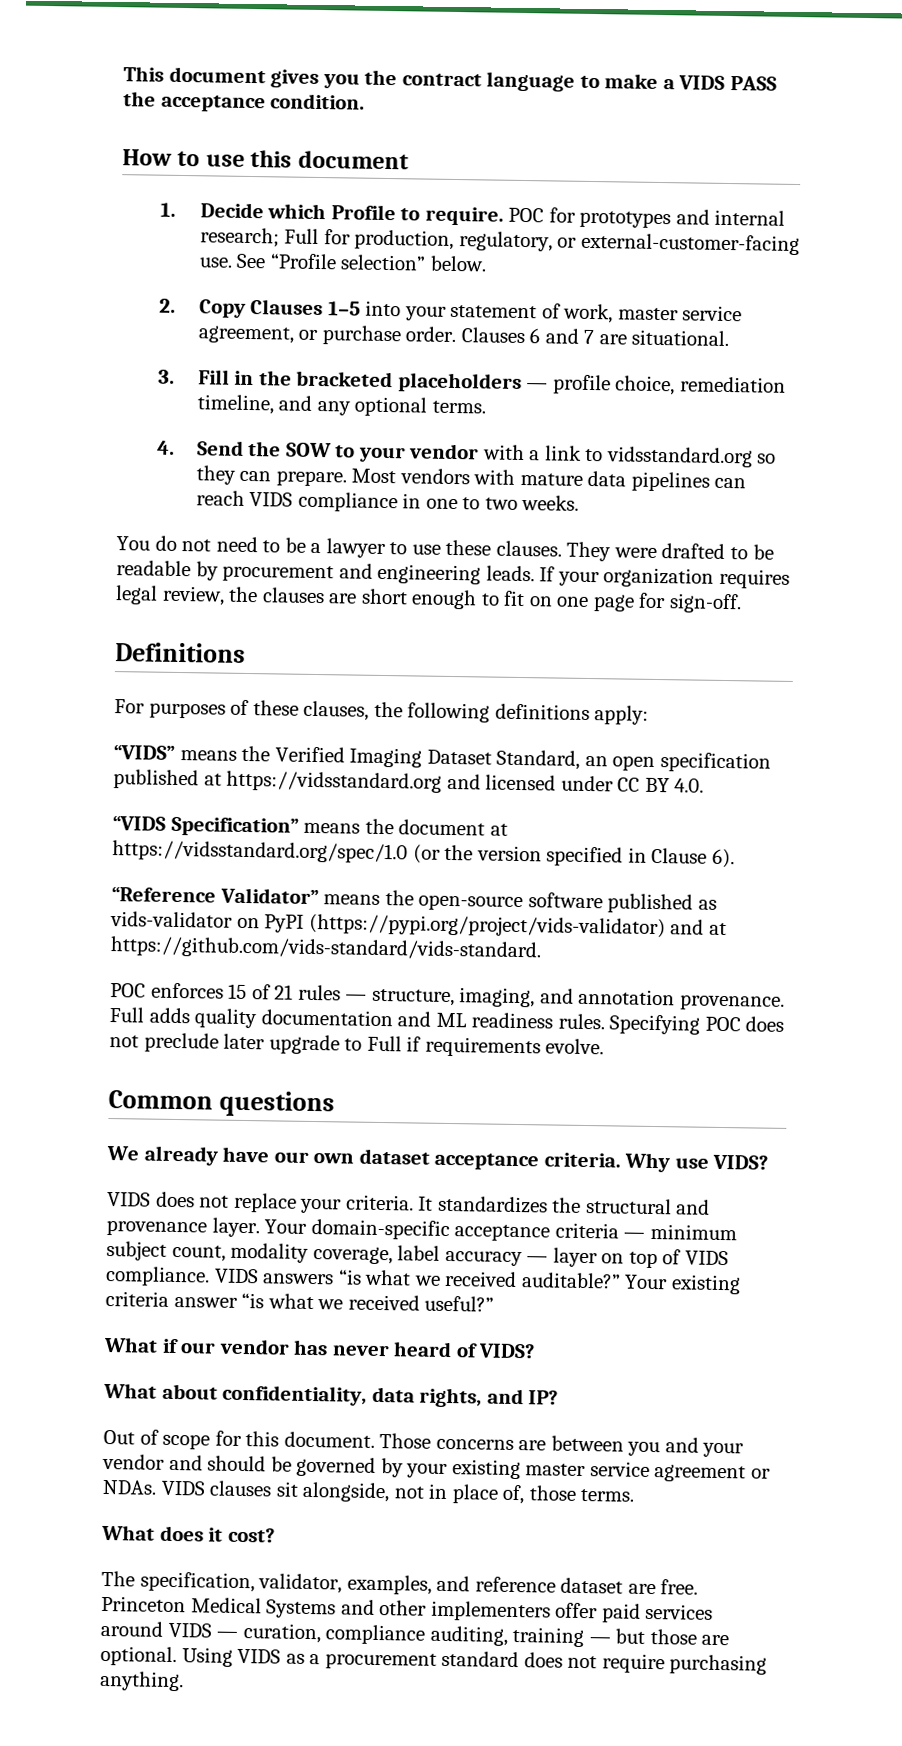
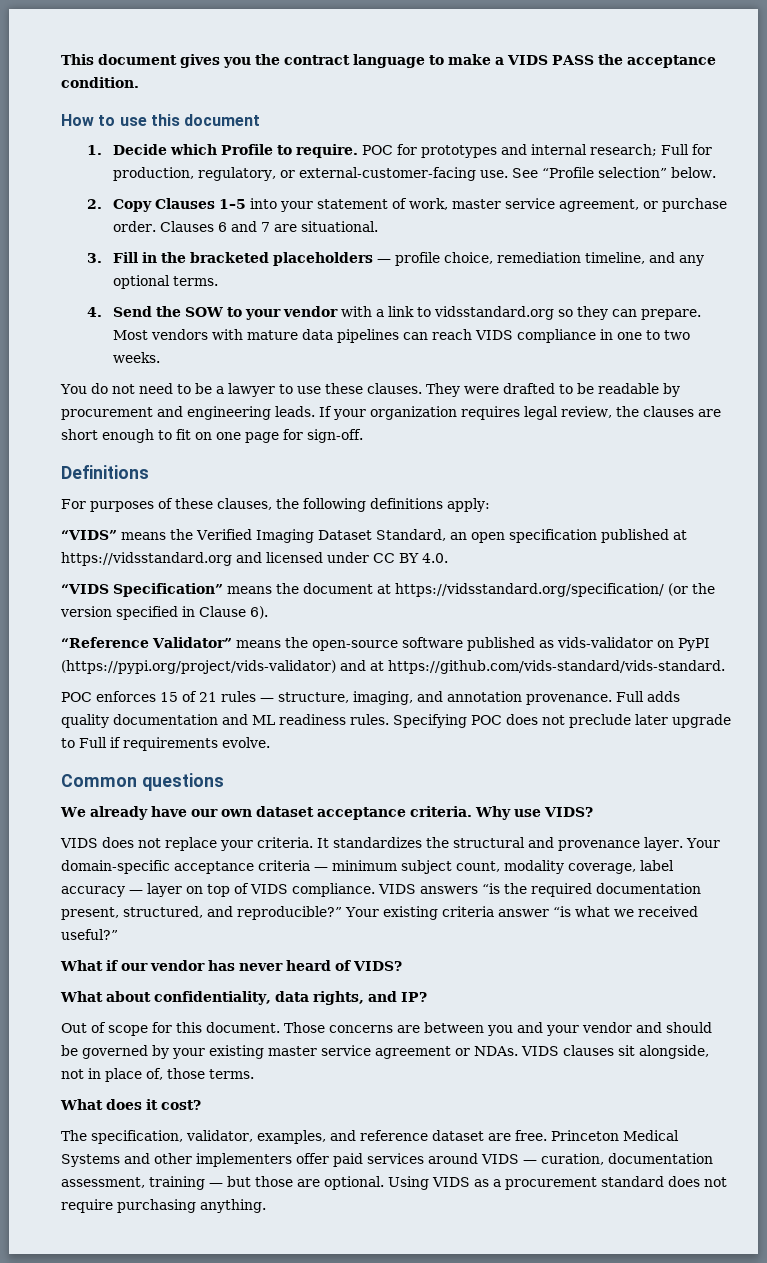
[112,840,408,864] https://vidsstandard.org/spec/1.0 -> [395,583,664,597] https://vidsstandard.org/specification/
[364,1269,621,1289] what we received auditable?” -> [504,883,701,897] [61,906,342,920] the required documentation present, structured, and reproducible?”
[325,1624,508,1646] compliance auditing, -> [608,1153,713,1164] [61,1177,145,1188] documentation assessment,

